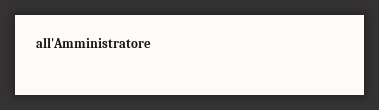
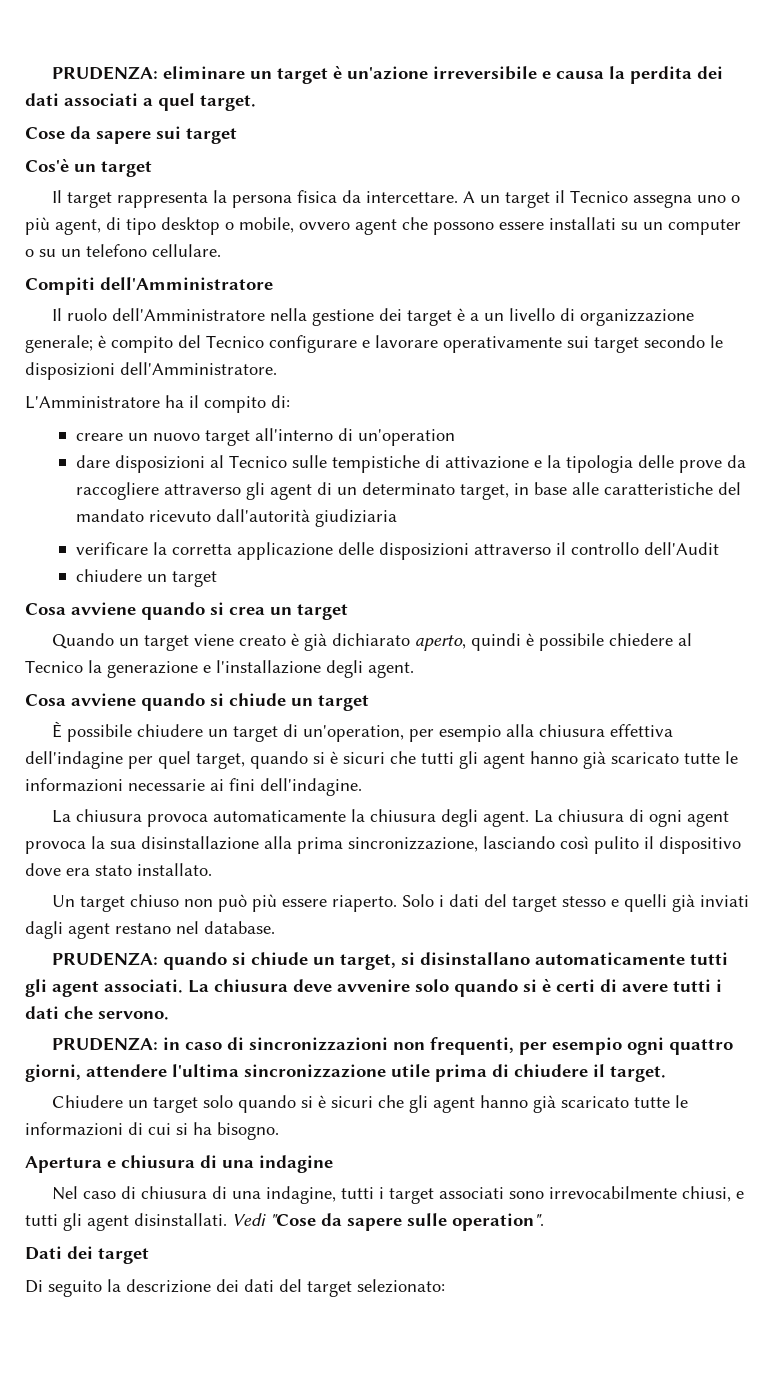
[36,37,151,48] all'Amministratore -> [52,65,724,84] [25,93,256,111] [25,126,237,144] [25,158,152,177] [52,190,741,208] [25,217,741,235] [25,244,221,257] [25,277,273,295] [52,308,695,326] [25,335,723,353] [25,362,277,380] [25,395,290,413] [76,428,456,446] [76,455,747,473] [76,482,742,500] [76,509,398,527] [76,542,720,560] [76,569,218,587] [25,602,348,620] [52,633,693,651] [25,660,414,678] [25,693,369,711] [52,721,674,742] [25,751,738,769] [25,778,362,796] [52,809,730,827] [25,836,741,854] [25,863,212,876] [52,894,750,912] [25,921,275,939] [52,952,729,970] [25,978,722,997] [25,1006,169,1020] [52,1037,734,1055] [25,1064,666,1082] [52,1095,689,1113] [25,1122,279,1140] [25,1155,333,1173] [52,1186,745,1204] [25,1213,544,1231] [25,1246,149,1264] [25,1279,445,1297] PRUDENZA: eliminare un target è un'azione irreversibile e causa la perdita dei dati associati a quel target. // Cose da sapere sui target // Cos'è un target // Il target rappresenta la persona fisica da intercettare. A un target il Tecnico assegna uno o più agent, di tipo desktop o mobile, ovvero agent che possono essere installati su un computer o su un telefono cellulare. // Compiti dell'Amministratore // Il ruolo dell'Amministratore nella gestione dei target è a un livello di organizzazione generale; è compito del Tecnico configurare e lavorare operativamente sui target secondo le disposizioni dell'Amministratore. // L'Amministratore ha il compito di: // creare un nuovo target all'interno di un'operation // dare disposizioni al Tecnico sulle tempistiche di attivazione e la tipologia delle prove da raccogliere attraverso gli agent di un determinato target, in base alle caratteristiche del mandato ricevuto dall'autorità giudiziaria // verificare la corretta applicazione delle disposizioni attraverso il controllo dell'Audit // chiudere un target // Cosa avviene quando si crea un target // Quando un target viene creato è già dichiarato aperto, quindi è possibile chiedere al Tecnico la generazione e l'installazione degli agent. // Cosa avviene quando si chiude un target // È possibile chiudere un target di un'operation, per esempio alla chiusura effettiva dell'indagine per quel target, quando si è sicuri che tutti gli agent hanno già scaricato tutte le informazioni necessarie ai fini dell'indagine. // La chiusura provoca automaticamente la chiusura degli agent. La chiusura di ogni agent provoca la sua disinstallazione alla prima sincronizzazione, lasciando così pulito il dispositivo dove era stato installato. // Un target chiuso non può più essere riaperto. Solo i dati del target stesso e quelli già inviati dagli agent restano nel database. // PRUDENZA: quando si chiude un target, si disinstallano automaticamente tutti gli agent associati. La chiusura deve avvenire solo quando si è certi di avere tutti i dati che servono. // PRUDENZA: in caso di sincronizzazioni non frequenti, per esempio ogni quattro giorni, attendere l'ultima sincronizzazione utile prima di chiudere il target. // Chiudere un target solo quando si è sicuri che gli agent hanno già scaricato tutte le informazioni di cui si ha bisogno. // Apertura e chiusura di una indagine // Nel caso di chiusura di una indagine, tutti i target associati sono irrevocabilmente chiusi, e tutti gli agent disinstallati. Vedi "Cose da sapere sulle operation". // Dati dei target // Di seguito la descrizione dei dati del target selezionato:

